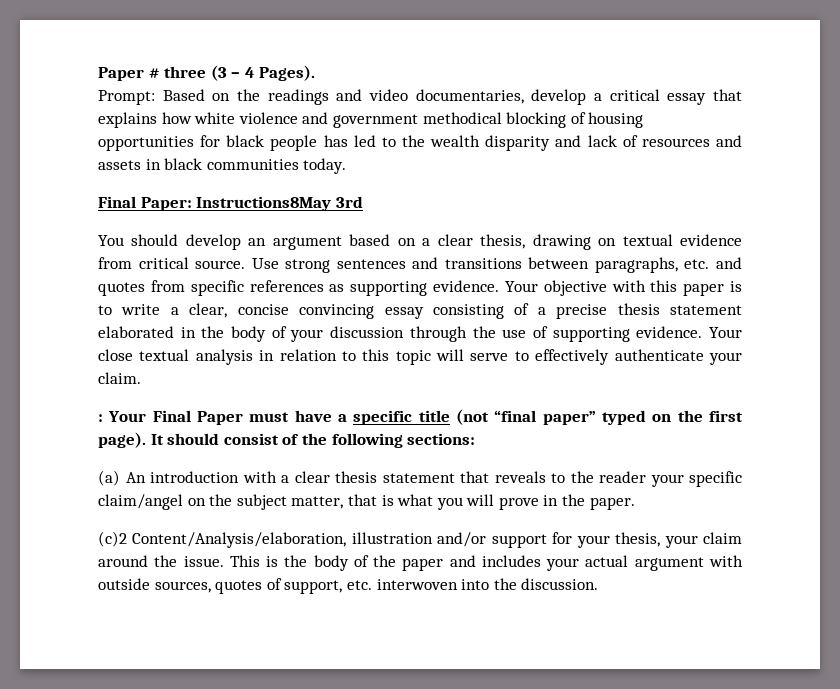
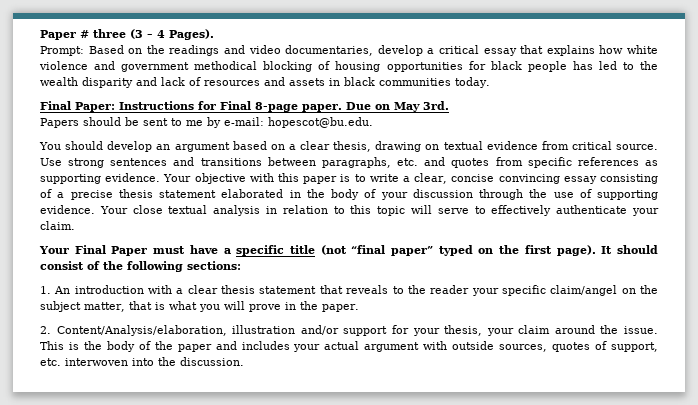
[196,196,363,211] Instructions8May 3rd -> [119,101,449,112] [40,117,373,128] Instructions for Final 8-page paper. Due on May 3rd. // Papers should be sent to me by e-mail: hopescot@bu.edu.
[98,414,103,422] : -> (75, 225) none
[98,470,120,486] (a) -> [40,286,51,294] 1.
[98,531,127,547] (c)2 -> [40,326,51,334] 2.

